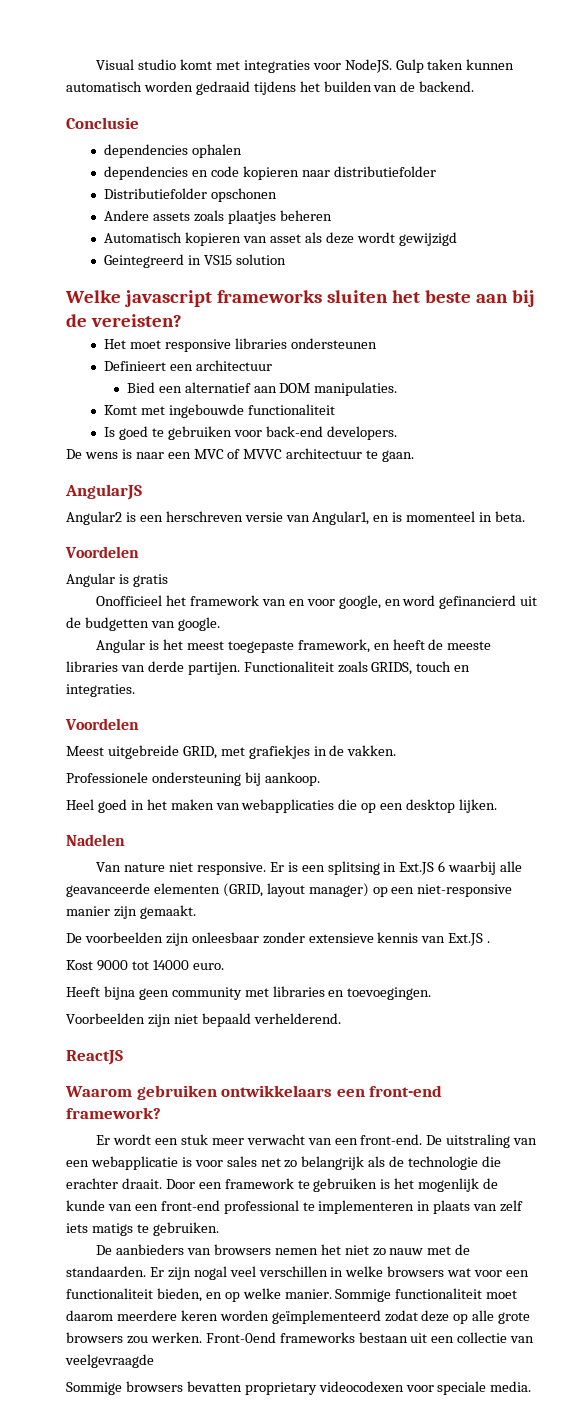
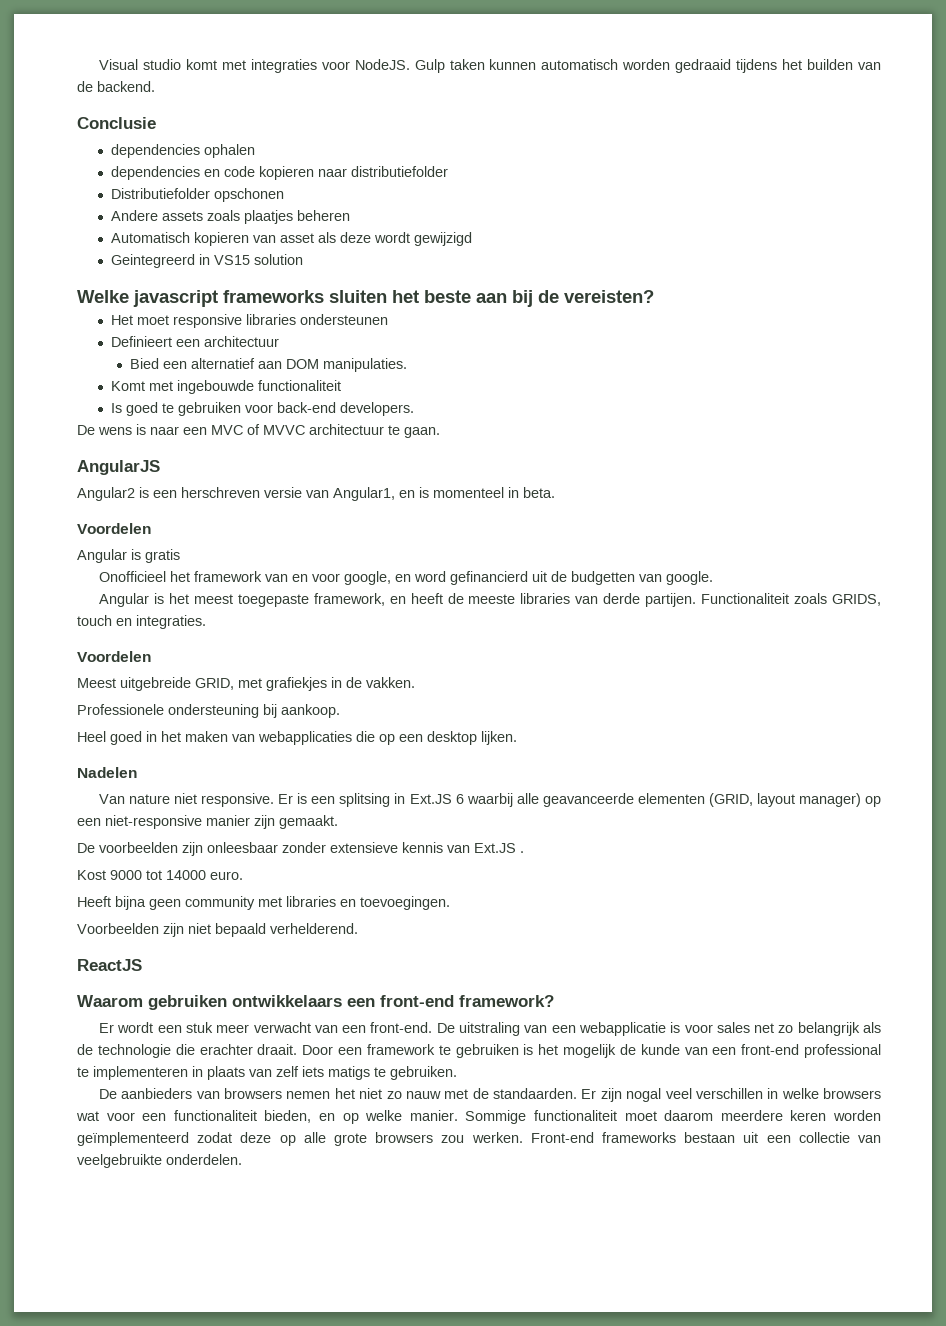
[418,1178,480,1192] mogenlijk -> [562,1044,616,1058] mogelijk
[205,1332,276,1343] Front-0end -> [530,1132,594,1143] Front-end
[65,1354,154,1368] [66,1381,532,1395] veelgevraagde // Sommige browsers bevatten proprietary videocodexen voor speciale media. -> [77,1154,242,1168] veelgebruikte onderdelen.

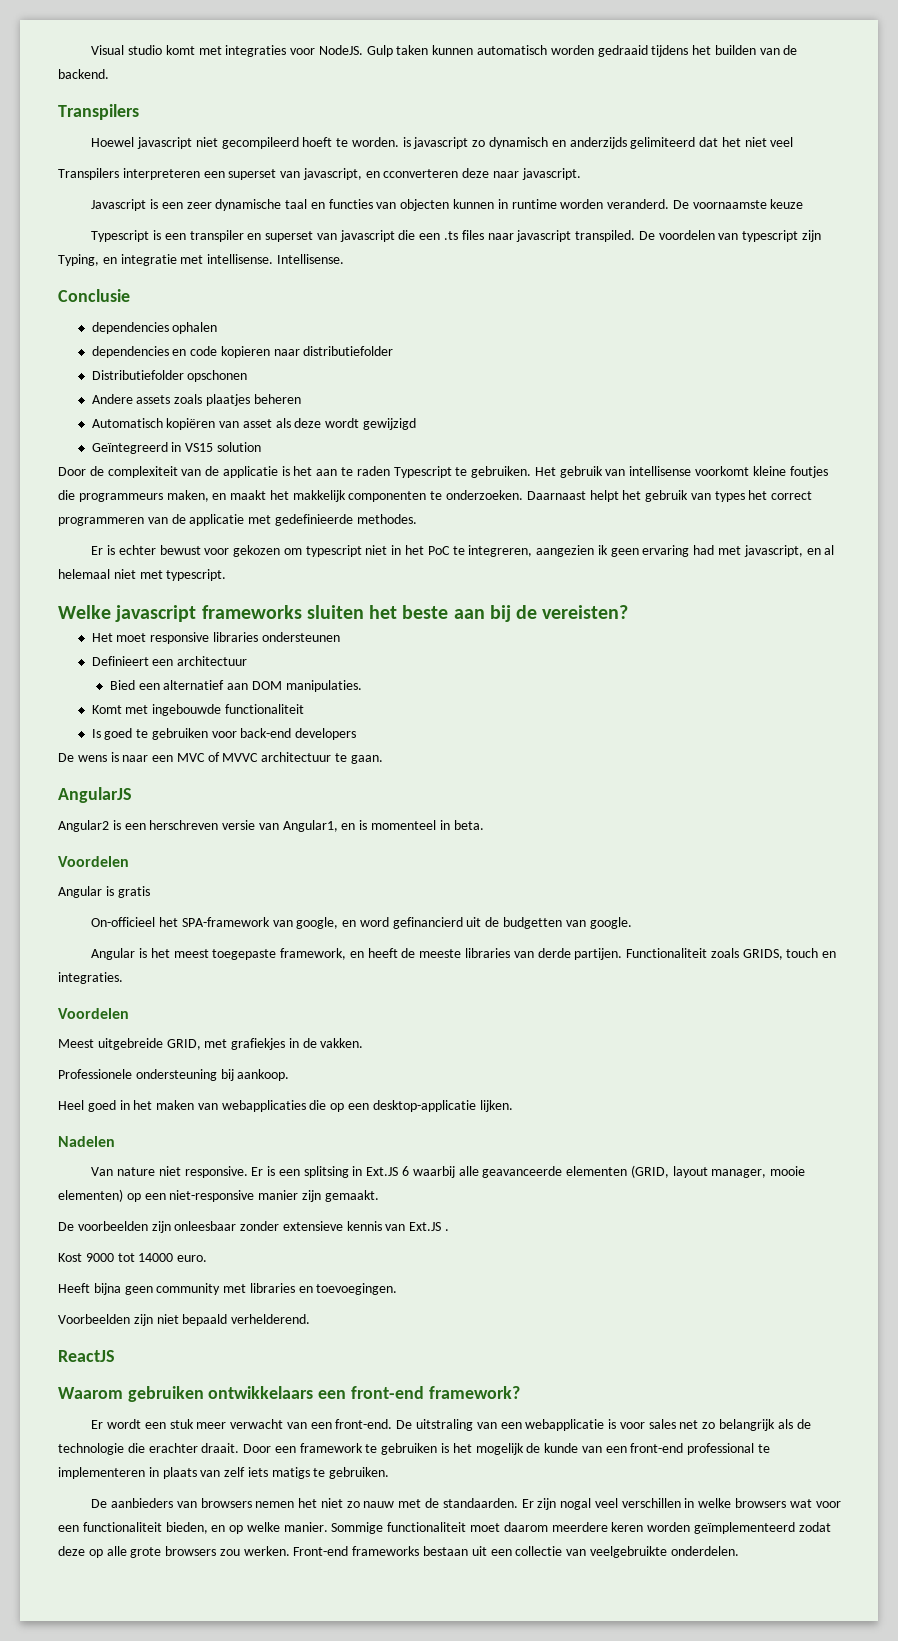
(155, 86) none -> [58,104,139,120] [91,137,794,149] [58,168,581,180] [91,199,804,211] [91,230,822,242] [58,254,344,266] // Transpilers // Hoewel javascript niet gecompileerd hoeft te worden. is javascript zo dynamisch en anderzijds gelimiteerd dat het niet veel // Transpilers interpreteren een superset van javascript, en cconverteren deze naar javascript. // Javascript is een zeer dynamische taal en functies van objecten kunnen in runtime worden veranderd. De voornaamste keuze // Typescript is een transpiler en superset van javascript die een .ts files naar javascript transpiled. De voordelen van typescript zijn Typing, en integratie met intellisense. Intellisense.
[194,232,250,246] kopieren -> [166,418,216,430] kopiëren
[111,254,196,268] Geintegreerd -> [91,442,168,454] Geïntegreerd
(304, 259) none -> [58,466,828,478] [58,490,813,502] [58,514,417,526] [91,545,835,557] [58,569,227,581] // Door de complexiteit van de applicatie is het aan te raden Typescript te gebruiken. Het gebruik van intellisense voorkomt kleine foutjes die programmeurs maken, en maakt het makkelijk componenten te onderzoeken. Daarnaast helpt het gebruik van types het correct programmeren van de applicatie met gedefinieerde methodes. // Er is echter bewust voor gekozen om typescript niet in het PoC te integreren, aangezien ik geen ervaring had met javascript, en al helemaal niet met typescript.
[340,402,415,416] developers. -> [295,728,357,740] developers
[99,571,341,582] Onofficieel het framework van en voor -> [91,917,293,927] On-officieel het SPA-framework van
[427,731,477,745] desktop -> [372,1100,476,1112] desktop-applicatie
[798,793,861,807] manager) -> [711,1166,806,1178] [58,1189,123,1202] manager, mooie elementen)

